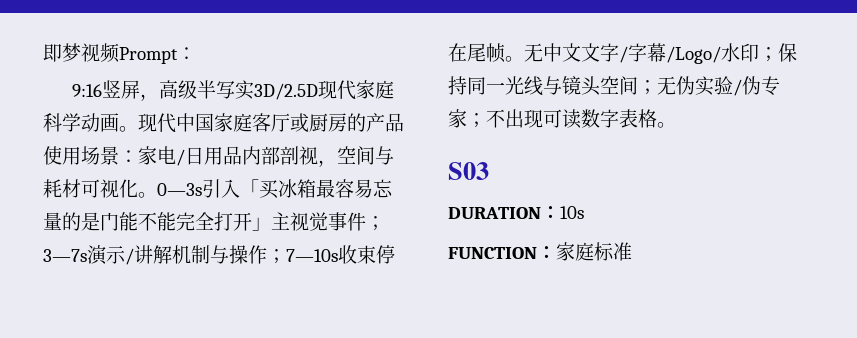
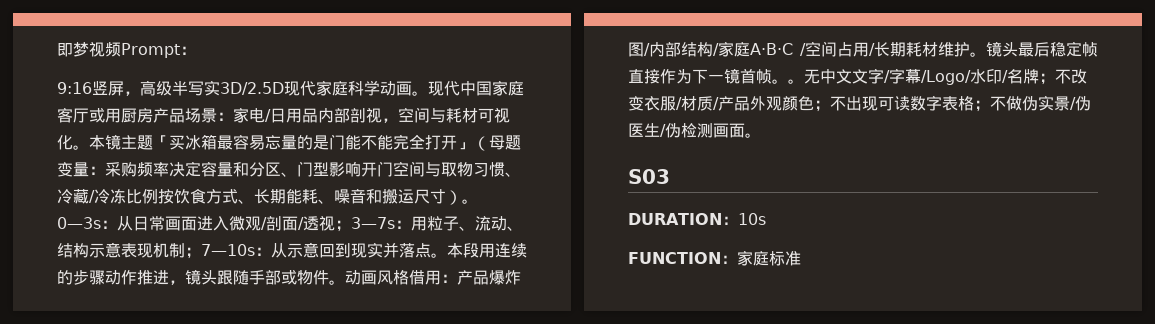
[309,113,404,132] [43,146,81,165] 厨房的产品使用 -> [105,108,185,123] 用厨房产品
[157,179,240,198] 0—3s引入 -> [89,134,153,150] 本镜主题
[271,212,385,231] [43,245,395,265] [448,43,506,63] 主视觉事件；3—7s演示/讲解机制与操作；7—10s收束停在尾帧 -> [473,135,521,151] [57,161,521,177] [57,188,478,205] [57,215,523,232] [57,242,527,259] [57,269,521,285] [628,41,1098,57] [628,68,788,84] （母题变量：采购频率决定容量和分区、门型影响开门空间与取物习惯、冷藏/冷冻比例按饮食方式、长期能耗、噪音和搬运尺寸）。0—3s：从日常画面进入微观/剖面/透视；3—7s：用粒子、流动、结构示意表现机制；7—10s：从示意回到现实并落点。本段用连续的步骤动作推进，镜头跟随手部或物件。动画风格借用：产品爆炸图/内部结构/家庭A·B·C /空间占用/长期耗材维护。镜头最后稳定帧直接作为下一镜首帧。
[759,43,797,62] [448,76,780,96] [448,109,467,128] ；保持同一光线与镜头空间；无伪实验/伪专家 -> [1002,69,1087,85] [628,96,814,111] /名牌；不改变衣服/材质/产品外观颜色
(657, 118) none -> [974,95,1091,112] [628,123,745,138] ；不做伪实景/伪医生/伪检测画面

